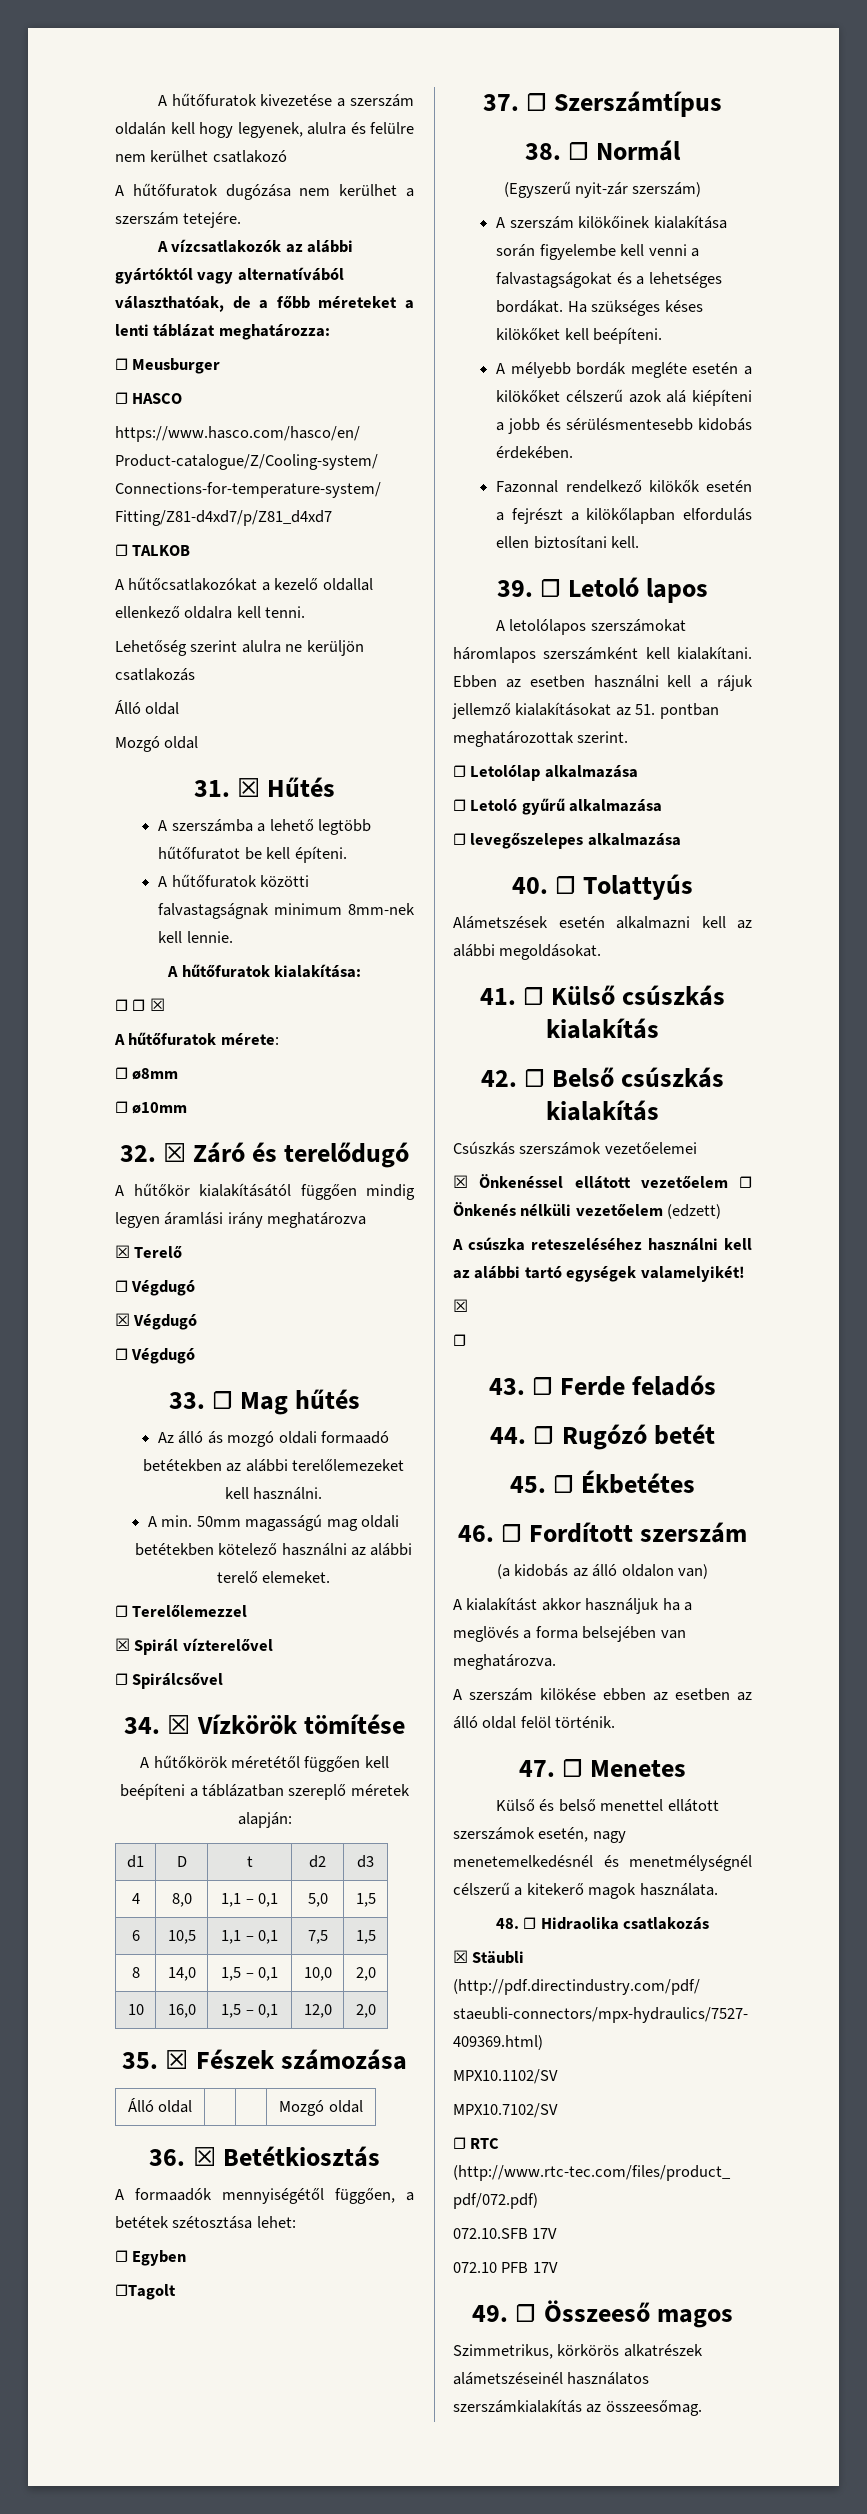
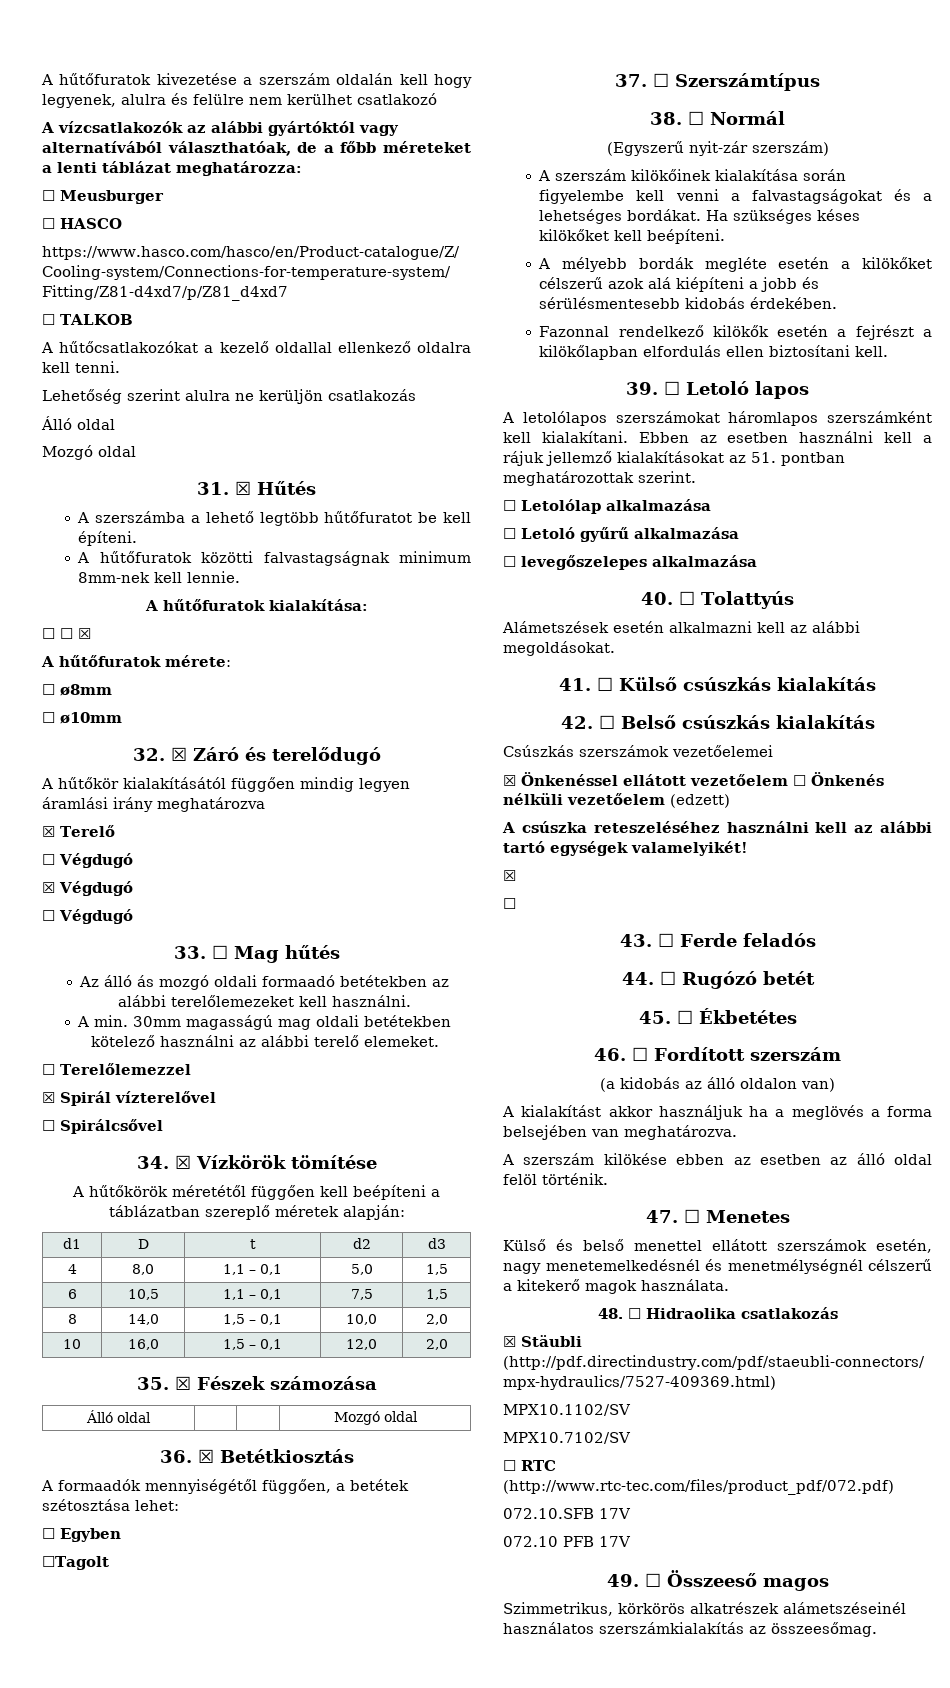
[115,183,415,200] [115,212,242,228] // A hűtőfuratok dugózása nem kerülhet a szerszám tetejére. -> (437, 99) none
[196,1516,241,1527] 50mm -> [133,1016,182,1027] 30mm

